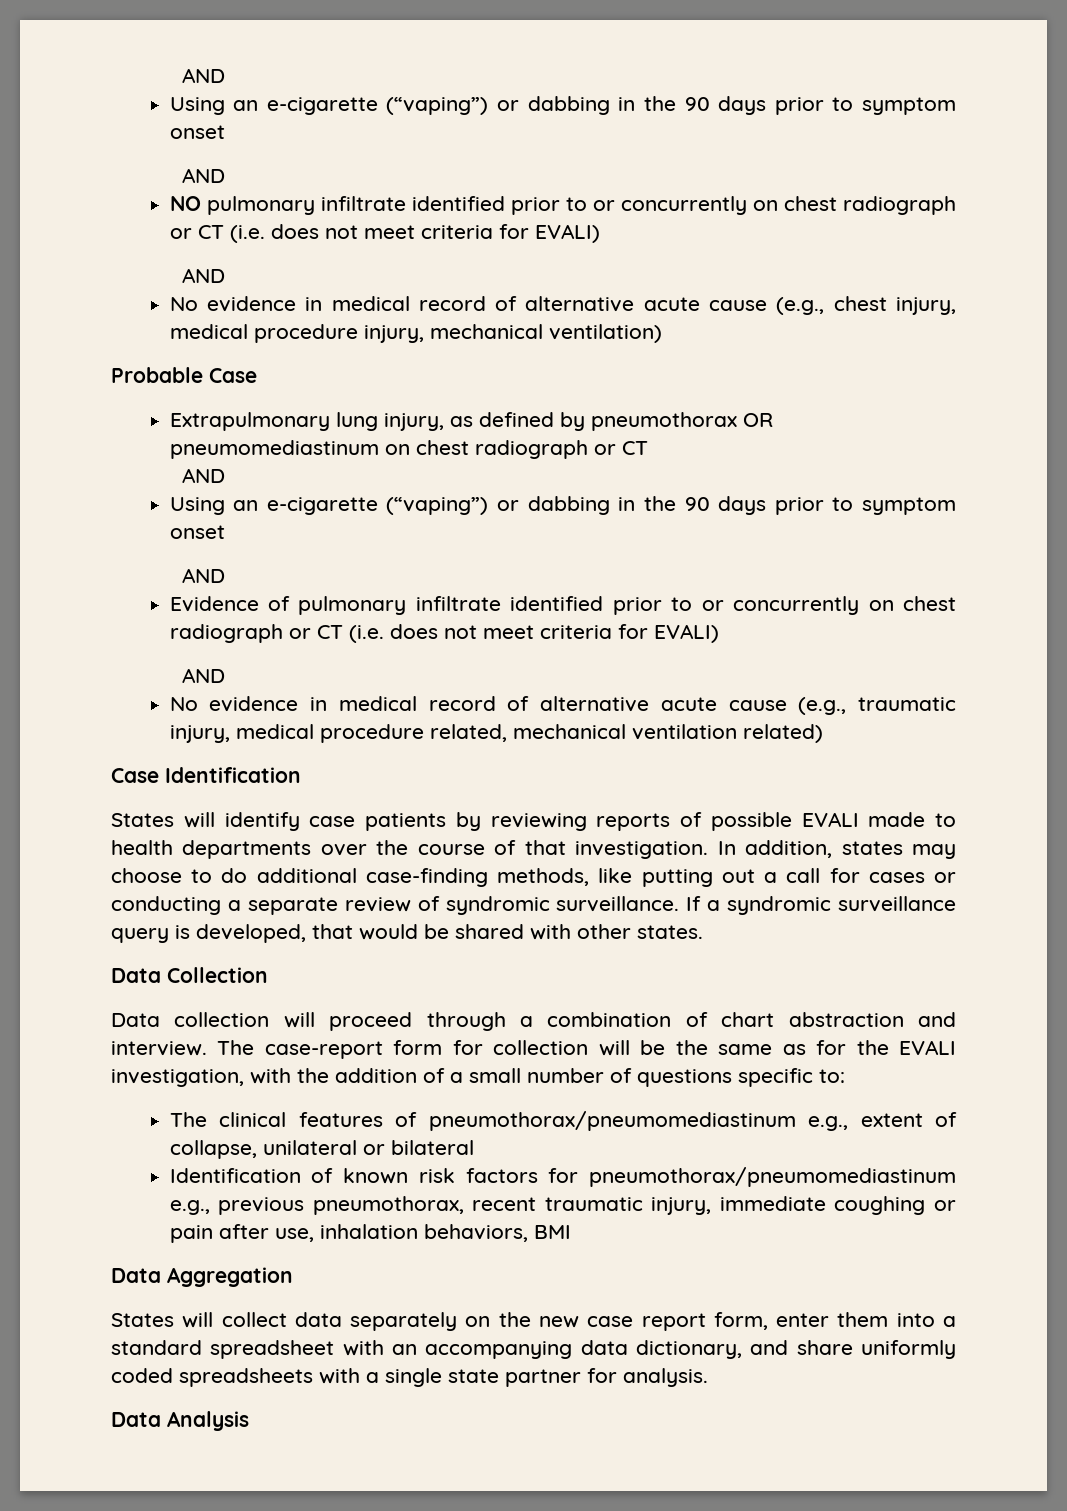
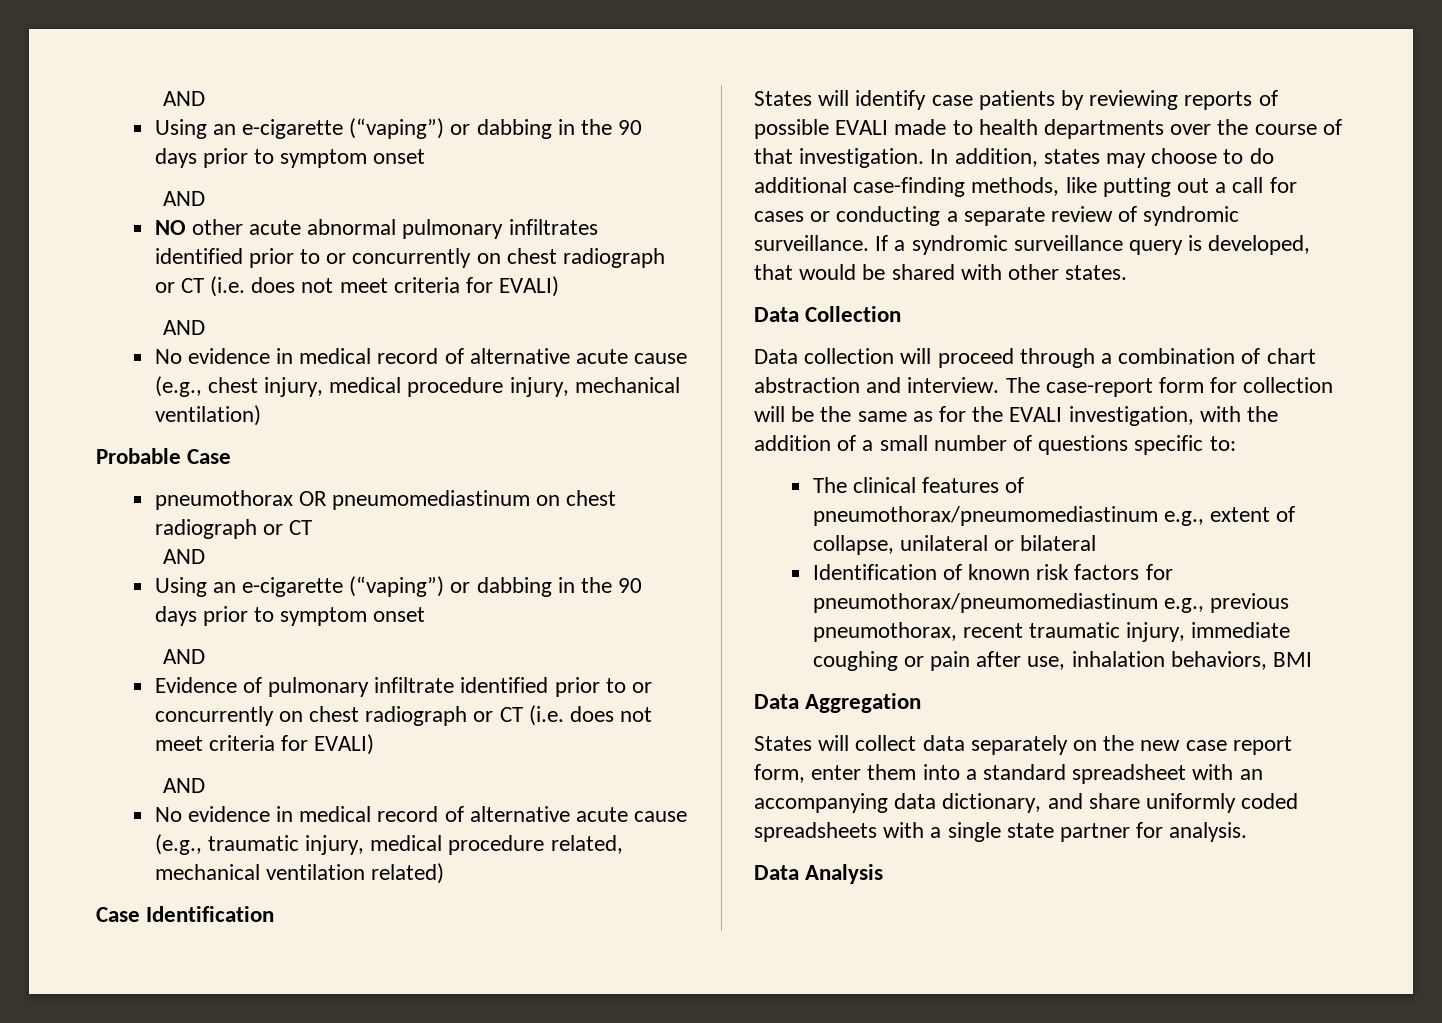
[206,196,406,215] pulmonary infiltrate -> [191,219,598,239] other acute abnormal pulmonary infiltrates
[169,412,585,431] Extrapulmonary lung injury, as defined by -> (232, 456) none

